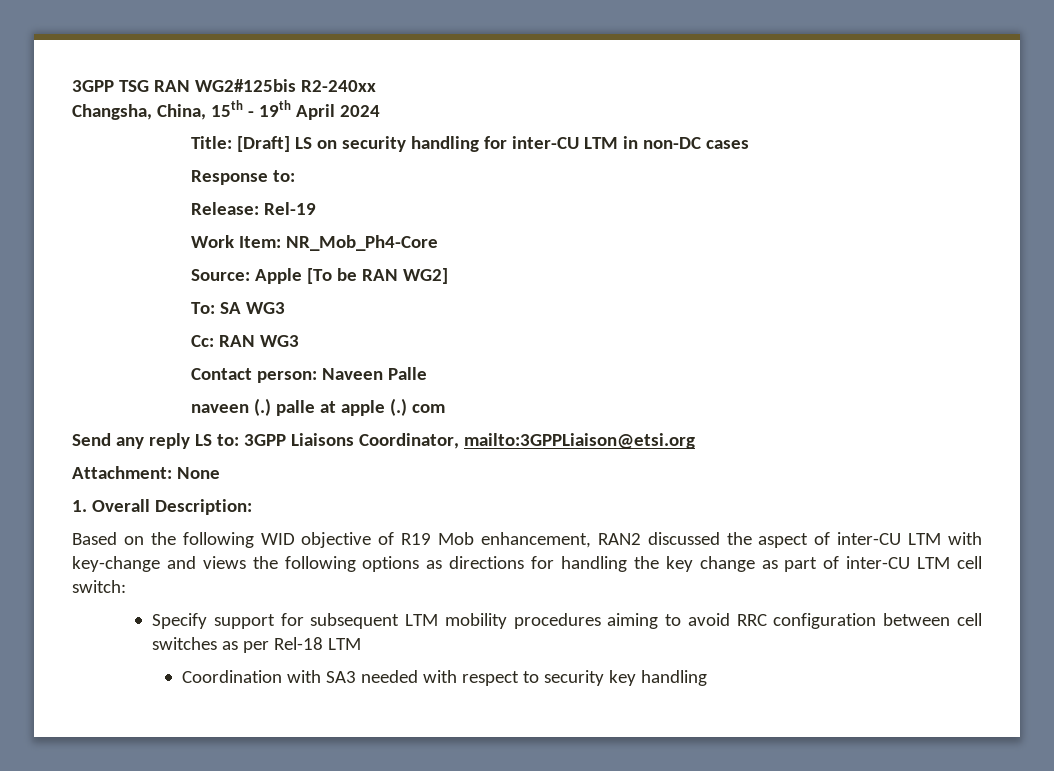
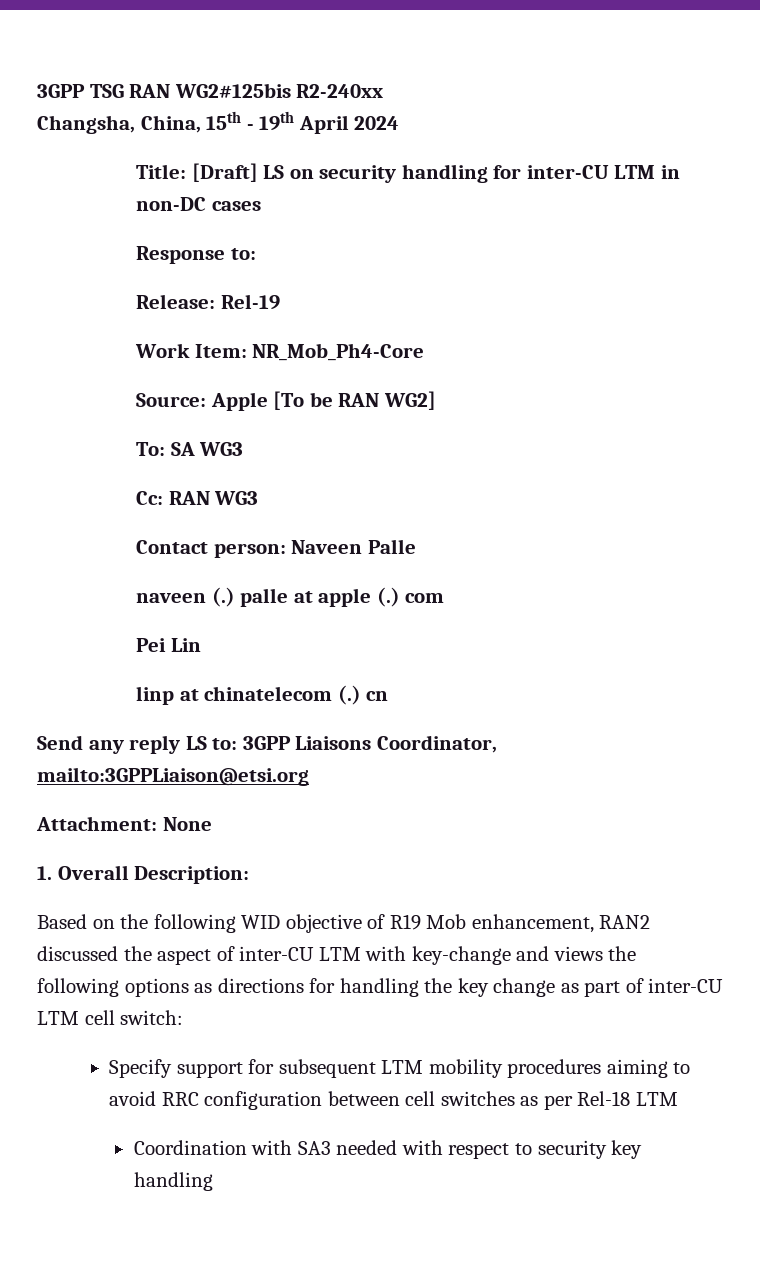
(446, 408) none -> [135,638,201,652] [135,685,389,705] // Pei Lin // linp at chinatelecom (.) cn

